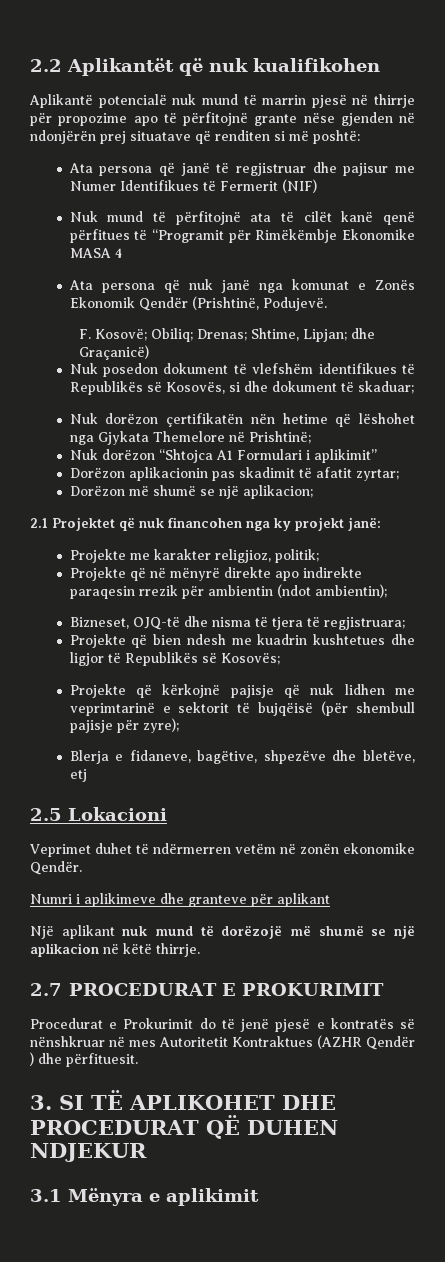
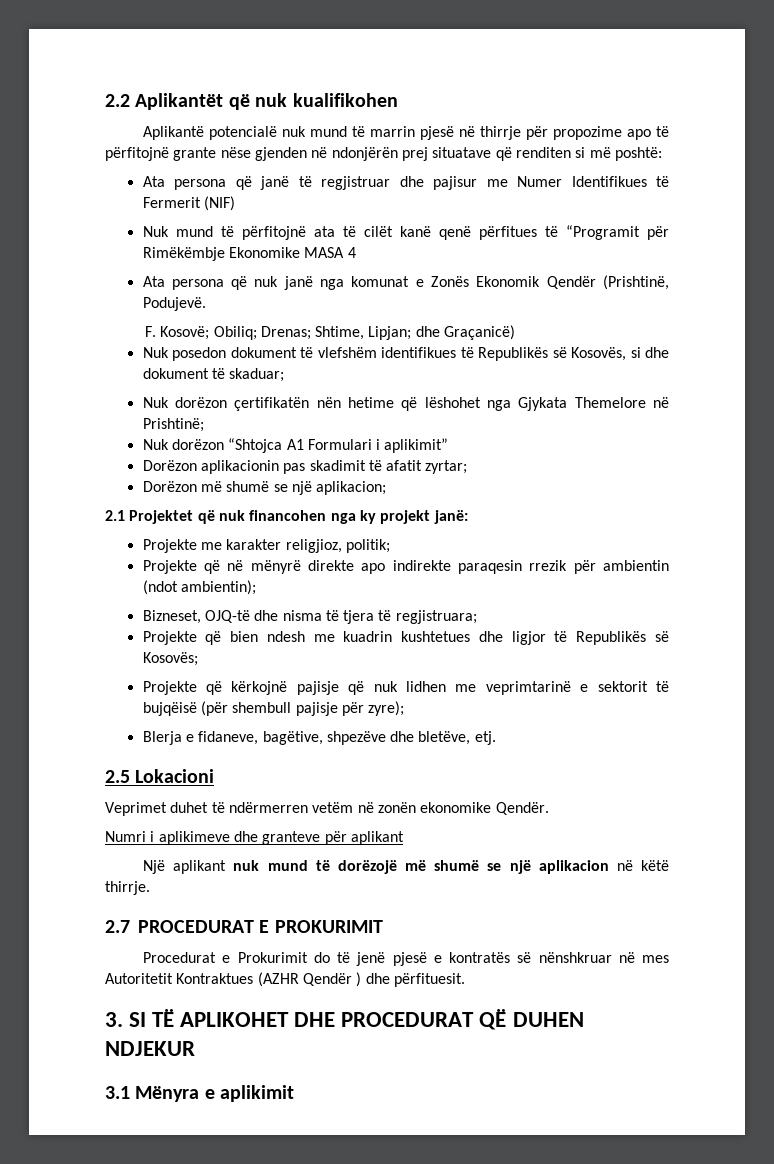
[69,769,87,782] etj -> [474,731,496,745] etj.

